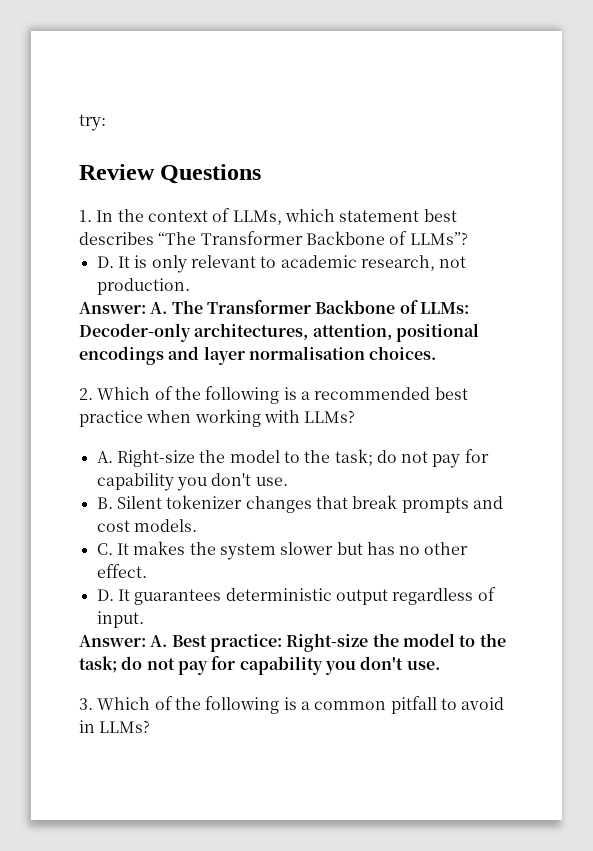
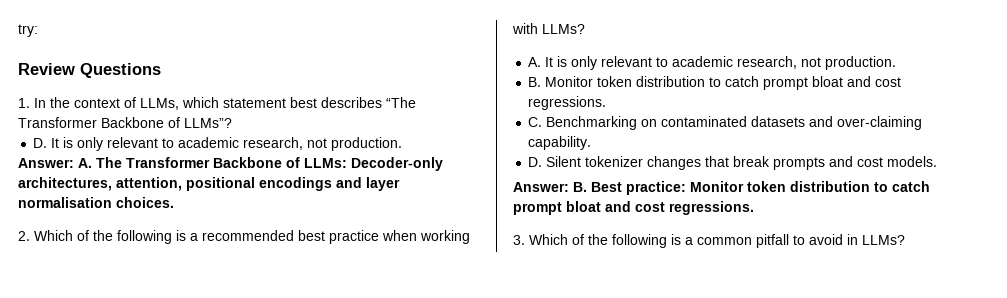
[116,449,489,468] [96,473,288,491] [96,497,113,509] Right-size the model to the task; do not pay for capability you don't use. // B. -> [545,56,897,70] [528,76,902,90] [528,96,607,110] [528,116,923,130] [528,136,592,150] [528,157,543,167] It is only relevant to academic research, not production. // B. Monitor token distribution to catch prompt bloat and cost regressions. // C. Benchmarking on contaminated datasets and over-claiming capability. // D.
[96,541,469,560] [96,564,147,578] [96,587,496,605] [96,611,144,628] [79,635,168,647] // C. It makes the system slower but has no other effect. // D. It guarantees deterministic output regardless of input. // Answer: A. -> [513,182,587,192] // Answer: B.
[286,633,506,652] [79,656,440,675] Right-size the model to the task; do not pay for capability you don't use. -> [690,181,930,192] [513,201,754,215] Monitor token distribution to catch prompt bloat and cost regressions.

